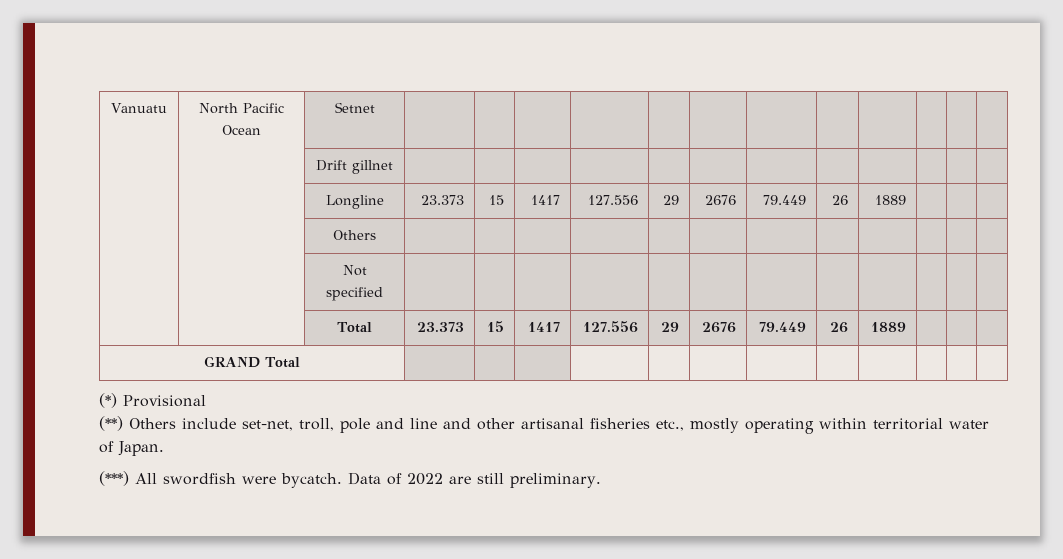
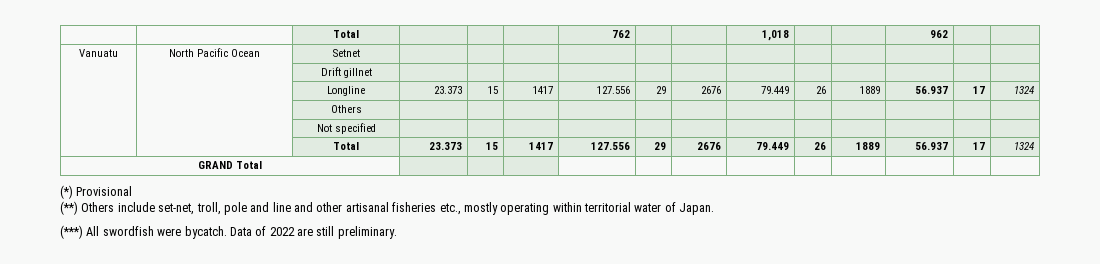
(111, 108) none -> [333,30,359,38] [611,30,630,38] [761,30,789,41] [929,30,948,38] | | Total | | | | 762 | | | 1,018 | | | 962 | | //
(906, 200) | | -> [914,86,948,94] [972,86,985,94] [1013,86,1034,94] 56.937 | 17 | 1324
(906, 327) | | -> [914,142,948,150] [972,142,985,150] [1013,142,1034,150] 56.937 | 17 | 1324

